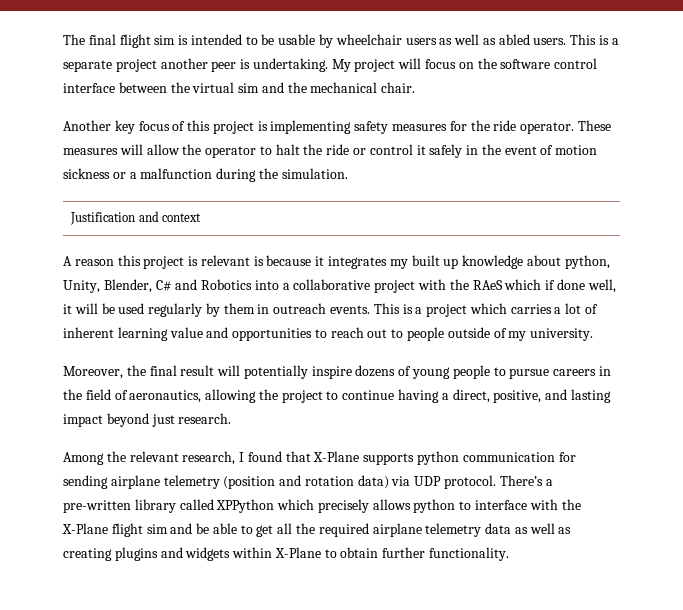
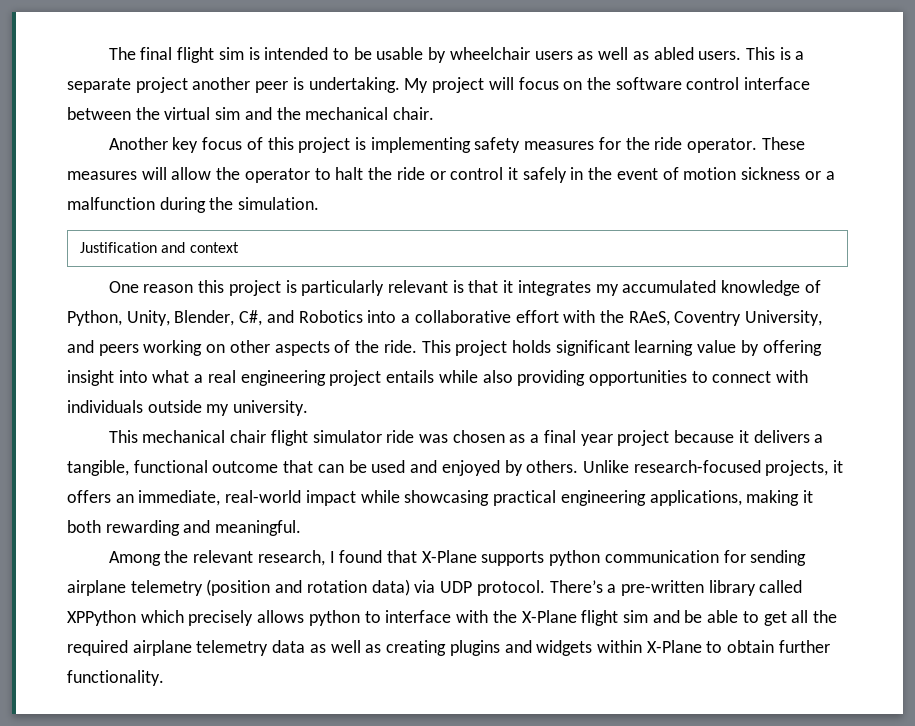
[63,256,72,266] A -> [108,281,139,293] One
(199, 261) none -> [301,280,385,296] particularly
[266,255,312,266] because -> [468,280,499,293] that
[411,255,610,269] built up knowledge about python, -> [622,280,821,296] [67,310,122,326] accumulated knowledge of Python,
[155,280,172,291] C# -> [239,310,263,326] C#,
[374,279,616,293] [63,303,599,317] [63,327,594,341] [63,365,611,379] [63,389,611,403] [63,413,232,427] project with the RAeS which if done well, it will be used regularly by them in outreach events. This is a project which carries a lot of inherent learning value and opportunities to reach out to people outside of my university. // Moreover, the final result will potentially inspire dozens of young people to pursue careers in the field of aeronautics, allowing the project to continue having a direct, positive, and lasting impact beyond just research. -> [515,310,823,326] [67,340,822,356] [67,370,809,386] [67,400,309,416] [108,430,824,446] [67,460,844,476] [67,490,813,506] [67,520,302,536] effort with the RAeS, Coventry University, and peers working on other aspects of the ride. This project holds significant learning value by offering insight into what a real engineering project entails while also providing opportunities to connect with individuals outside my university. // This mechanical chair flight simulator ride was chosen as a final year project because it delivers a tangible, functional outcome that can be used and enjoyed by others. Unlike research-focused projects, it offers an immediate, real-world impact while showcasing practical engineering applications, making it both rewarding and meaningful.

